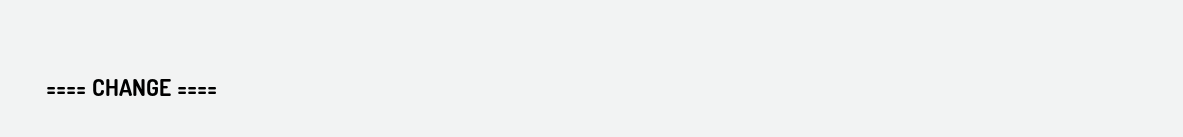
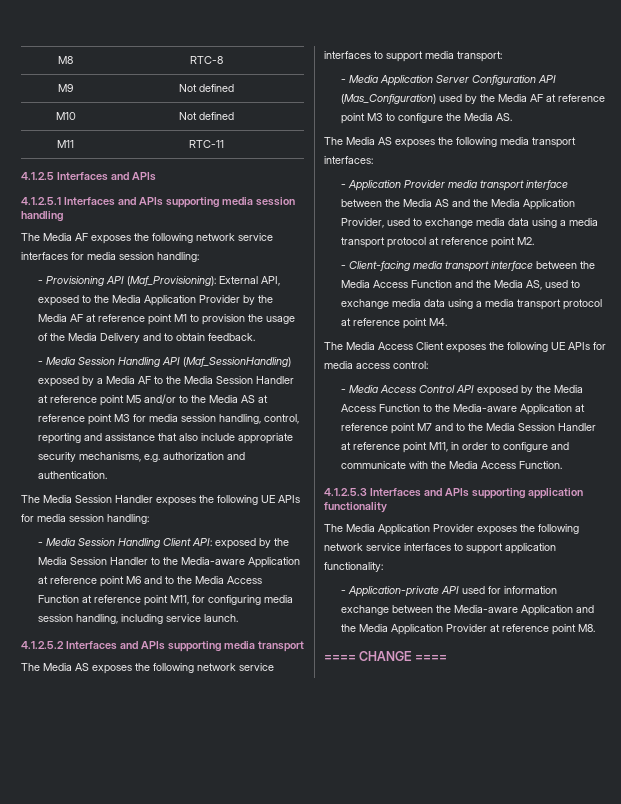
(46, 91) none -> [58,56,73,64] [190,56,223,64] [58,84,73,92] [179,84,234,92] [55,112,76,120] [179,112,234,120] [57,140,74,148] [189,140,224,148] [21,172,156,181] [21,197,295,208] [21,211,63,222] [21,233,273,244] [21,252,199,262] [37,276,280,286] [37,295,273,306] [37,314,295,325] [37,333,255,343] [37,357,291,367] [37,376,294,387] [37,394,268,406] [37,414,299,425] [37,433,293,444] [37,452,245,462] [37,471,107,479] [21,495,300,506] [21,514,149,524] [37,538,289,549] [37,557,300,568] [37,576,262,587] [37,595,293,606] [37,614,238,624] [21,641,304,652] [21,663,274,674] [324,51,502,62] [340,75,556,86] [340,94,605,104] [340,113,512,124] [324,137,576,148] [324,156,373,164] [340,180,568,191] [340,199,575,210] [340,218,598,228] [340,237,534,248] [340,261,595,272] [340,280,580,290] [340,299,602,310] [340,318,447,329] [324,342,606,353] [324,361,428,369] [340,385,583,396] [340,404,585,415] [340,423,596,434] [340,442,569,453] [340,461,562,469] [324,488,583,499] [324,502,387,513] [324,524,579,535] [324,543,556,554] [324,562,383,572] [340,586,557,597] [340,605,594,616] [340,624,595,635] M8 | RTC-8 // M9 | Not defined // M10 | Not defined // M11 | RTC-11 // 4.1.2.5 Interfaces and APIs // 4.1.2.5.1 Interfaces and APIs supporting media session handling // The Media AF exposes the following network service interfaces for media session handling: // - Provisioning API (Maf_Provisioning): External API, exposed to the Media Application Provider by the Media AF at reference point M1 to provision the usage of the Media Delivery and to obtain feedback. // - Media Session Handling API (Maf_SessionHandling) exposed by a Media AF to the Media Session Handler at reference point M5 and/or to the Media AS at reference point M3 for media session handling, control, reporting and assistance that also include appropriate security mechanisms, e.g. authorization and authentication. // The Media Session Handler exposes the following UE APIs for media session handling: // - Media Session Handling Client API: exposed by the Media Session Handler to the Media-aware Application at reference point M6 and to the Media Access Function at reference point M11, for configuring media session handling, including service launch. // 4.1.2.5.2 Interfaces and APIs supporting media transport // The Media AS exposes the following network service interfaces to support media transport: // - Media Application Server Configuration API (Mas_Configuration) used by the Media AF at reference point M3 to configure the Media AS. // The Media AS exposes the following media transport interfaces: // - Application Provider media transport interface between the Media AS and the Media Application Provider, used to exchange media data using a media transport protocol at reference point M2. // - Client-facing media transport interface between the Media Access Function and the Media AS, used to exchange media data using a media transport protocol at reference point M4. // The Media Access Client exposes the following UE APIs for media access control: // - Media Access Control API exposed by the Media Access Function to the Media-aware Application at reference point M7 and to the Media Session Handler at reference point M11, in order to configure and communicate with the Media Access Function. // 4.1.2.5.3 Interfaces and APIs supporting application functionality // The Media Application Provider exposes the following network service interfaces to support application functionality: // - Application-private API used for information exchange between the Media-aware Application and the Media Application Provider at reference point M8. //

